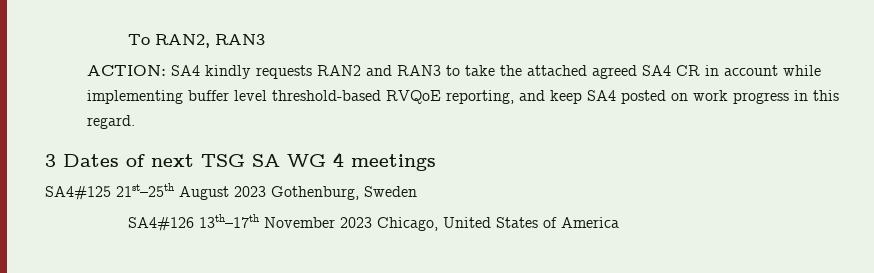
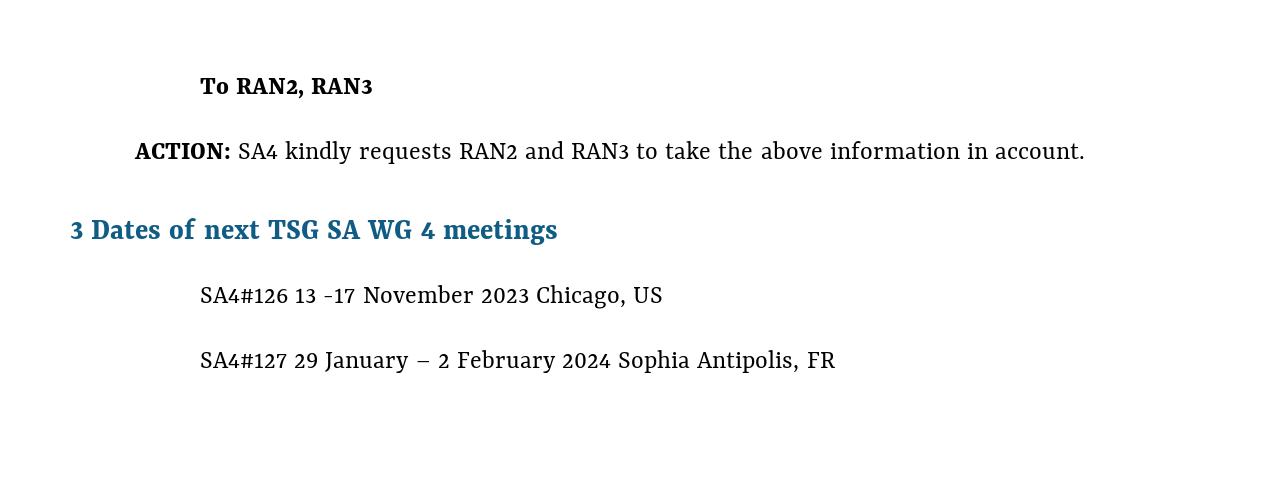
[526,65,821,79] [86,90,839,104] [86,115,135,129] attached agreed SA4 CR in account while implementing buffer level threshold-based RVQoE reporting, and keep SA4 posted on work progress in this regard. -> [760,141,1086,159] above information in account.
[45,183,417,200] // SA4#125 21st–25th August 2023 Gothenburg, Sweden -> (558, 232) none
[199,214,260,228] 13th–17th -> [295,288,356,303] 13 -17
[443,217,620,228] United States of America -> [633,287,664,303] [200,350,835,373] US // SA4#127 29 January – 2 February 2024 Sophia Antipolis, FR

